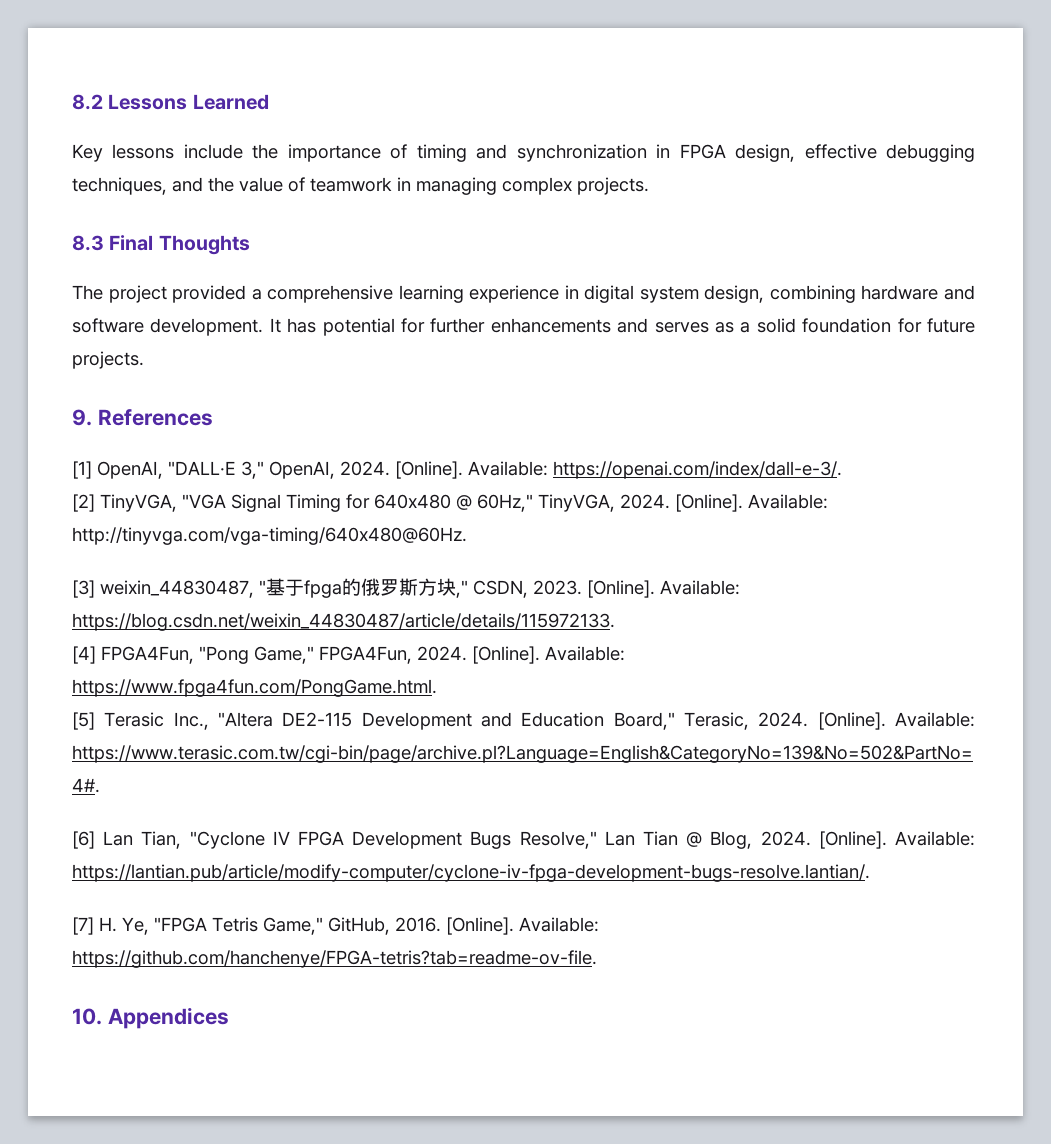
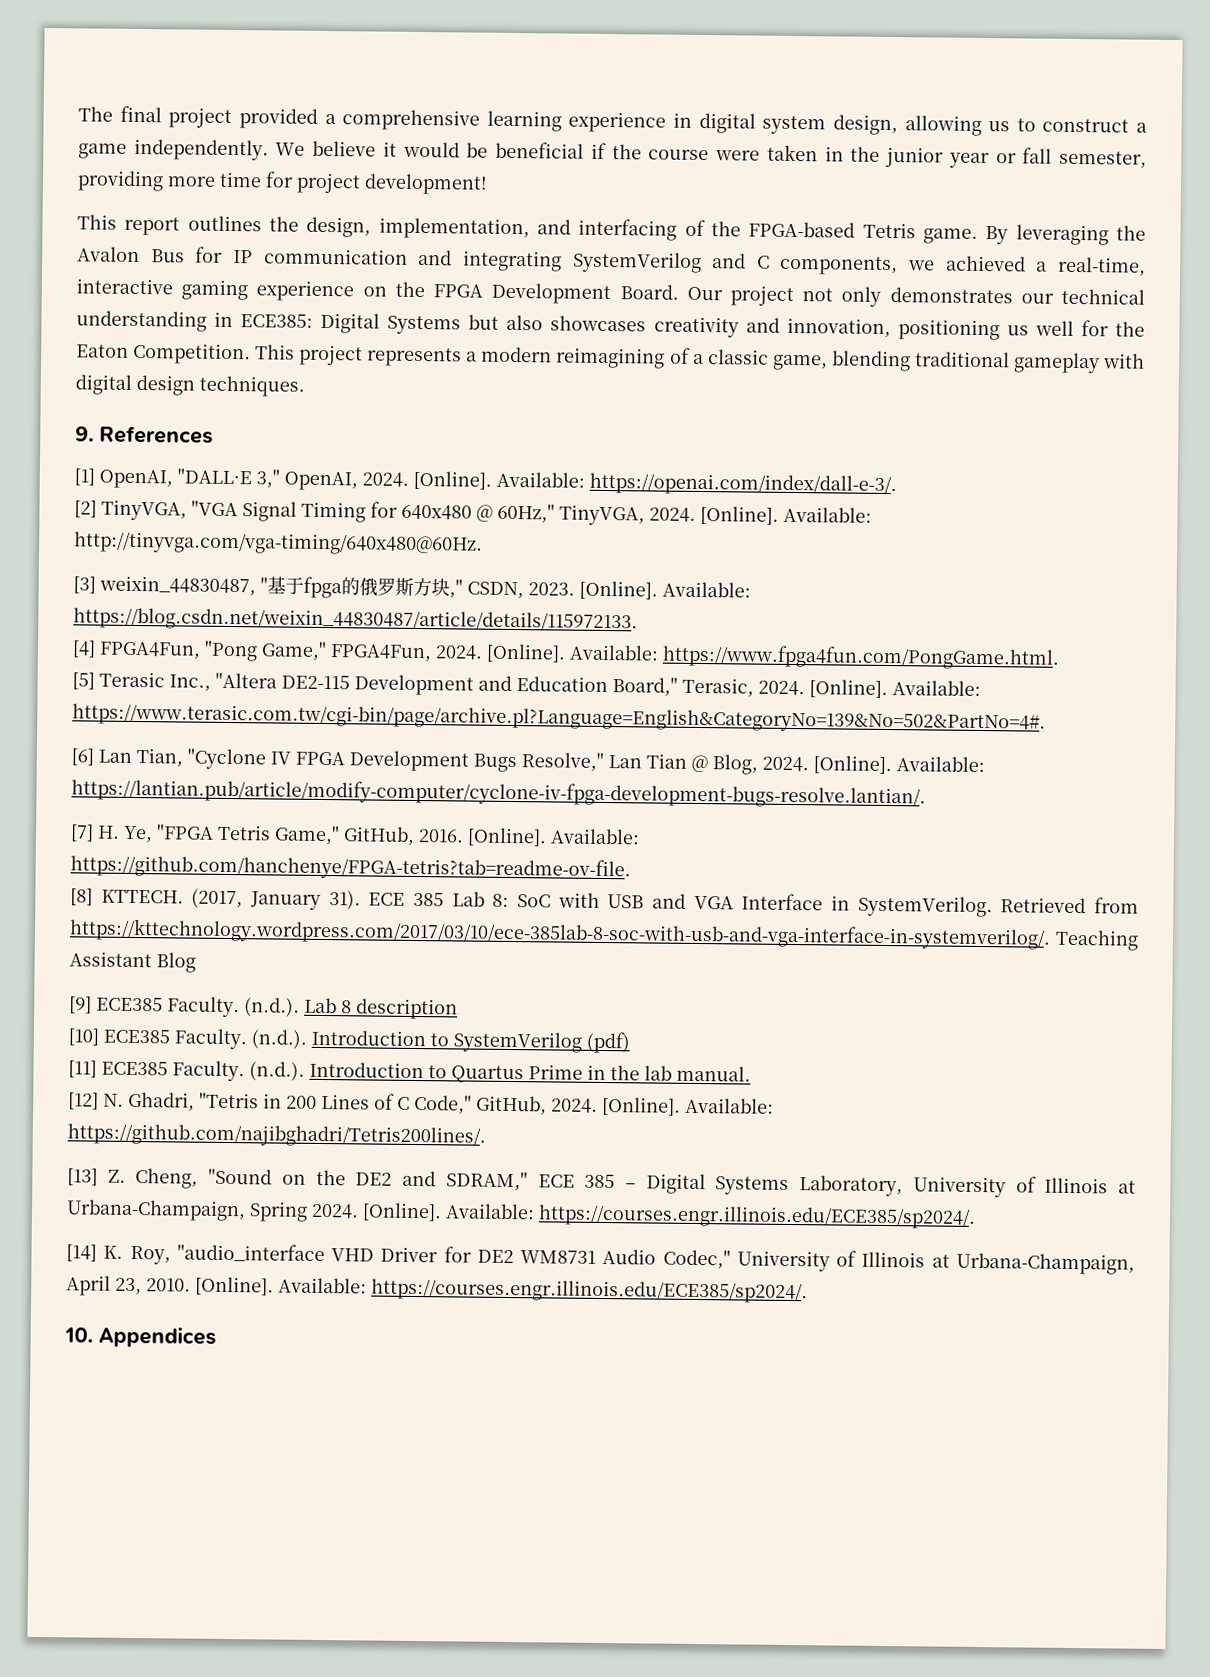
[72,94,269,110] [72,144,975,162] [72,177,649,195] [72,235,250,255] [72,285,103,300] 8.2 Lessons Learned // Key lessons include the importance of timing and synchronization in FPGA design, effective debugging techniques, and the value of teamwork in managing complex projects. // 8.3 Final Thoughts // The -> [78,105,162,123] The final
[769,285,976,303] [72,318,975,336] [72,351,144,369] combining hardware and software development. It has potential for further enhancements and serves as a solid foundation for future projects. -> [904,115,1147,136] [78,138,1147,169] [77,170,488,195] [77,214,1147,246] [77,246,1146,277] [76,278,1145,307] [76,310,1146,341] [76,342,1146,374] [75,374,305,397] allowing us to construct a game independently. We believe it would be beneficial if the course were taken in the junior year or fall semester, providing more time for project development! // This report outlines the design, implementation, and interfacing of the FPGA-based Tetris game. By leveraging the Avalon Bus for IP communication and integrating SystemVerilog and C components, we achieved a real-time, interactive gaming experience on the FPGA Development Board. Our project not only demonstrates our technical understanding in ECE385: Digital Systems but also showcases creativity and innovation, positioning us well for the Eaton Competition. This project represents a modern reimagining of a classic game, blending traditional gameplay with digital design techniques.
(597, 959) none -> [70,888,1139,918] [69,918,1139,951] [69,951,196,973] [69,996,458,1020] [68,1028,630,1054] [68,1060,751,1084] [68,1091,774,1116] [67,1123,486,1148] [67,1168,1136,1198] [66,1199,976,1229] [66,1243,1135,1275] [66,1275,808,1304] // [8] KTTECH. (2017, January 31). ECE 385 Lab 8: SoC with USB and VGA Interface in SystemVerilog. Retrieved from https://kttechnology.wordpress.com/2017/03/10/ece-385lab-8-soc-with-usb-and-vga-interface-in-systemverilog/. Teaching Assistant Blog // [9] ECE385 Faculty. (n.d.). Lab 8 description // [10] ECE385 Faculty. (n.d.). Introduction to SystemVerilog (pdf) // [11] ECE385 Faculty. (n.d.). Introduction to Quartus Prime in the lab manual. // [12] N. Ghadri, "Tetris in 200 Lines of C Code," GitHub, 2024. [Online]. Available: https://github.com/najibghadri/Tetris200lines/. // [13] Z. Cheng, "Sound on the DE2 and SDRAM," ECE 385 – Digital Systems Laboratory, University of Illinois at Urbana-Champaign, Spring 2024. [Online]. Available: https://courses.engr.illinois.edu/ECE385/sp2024/. // [14] K. Roy, "audio_interface VHD Driver for DE2 WM8731 Audio Codec," University of Illinois at Urbana-Champaign, April 23, 2010. [Online]. Available: https://courses.engr.illinois.edu/ECE385/sp2024/.

